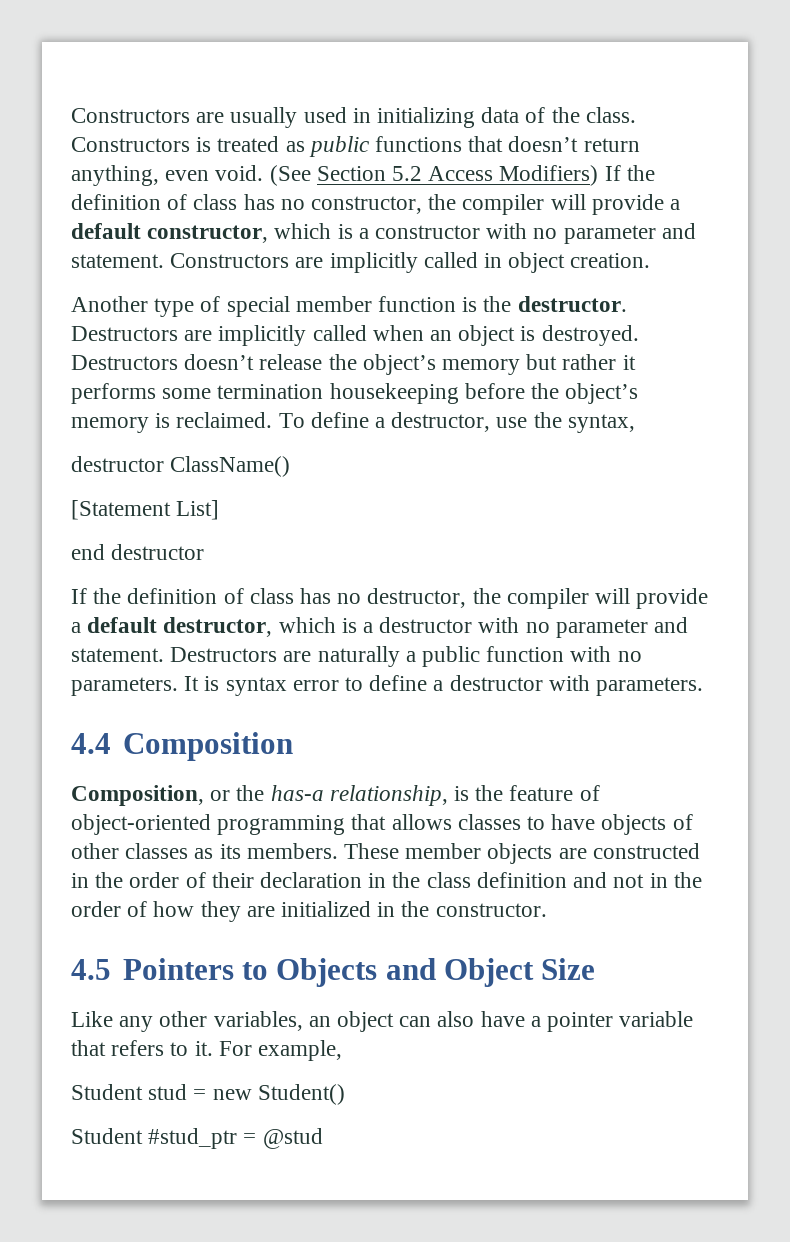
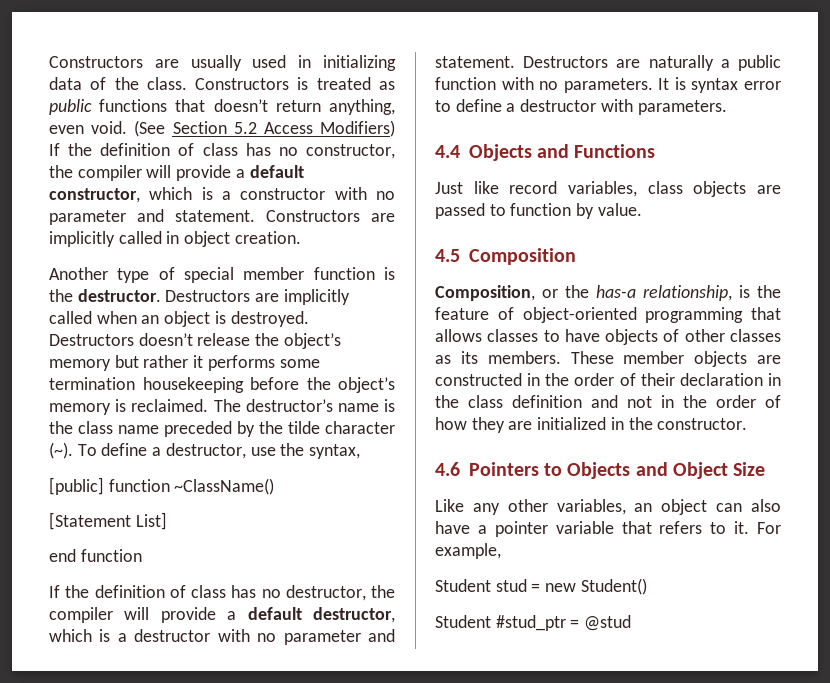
(273, 420) none -> [213,399,395,412] [49,421,395,437] [49,442,73,459] The destructor’s name is the class name preceded by the tilde character (~).
[71,456,291,477] destructor ClassName() -> [49,477,275,495] [public] function ~ClassName()
[111,544,205,560] destructor -> [80,549,142,562] function
(111, 743) none -> [468,144,656,161] [435,181,781,197] [435,203,642,219] [435,249,460,262] Objects and Functions // Just like record variables, class objects are passed to function by value. // 4.5
[71,959,111,980] 4.5 -> [435,462,460,476] 4.6

